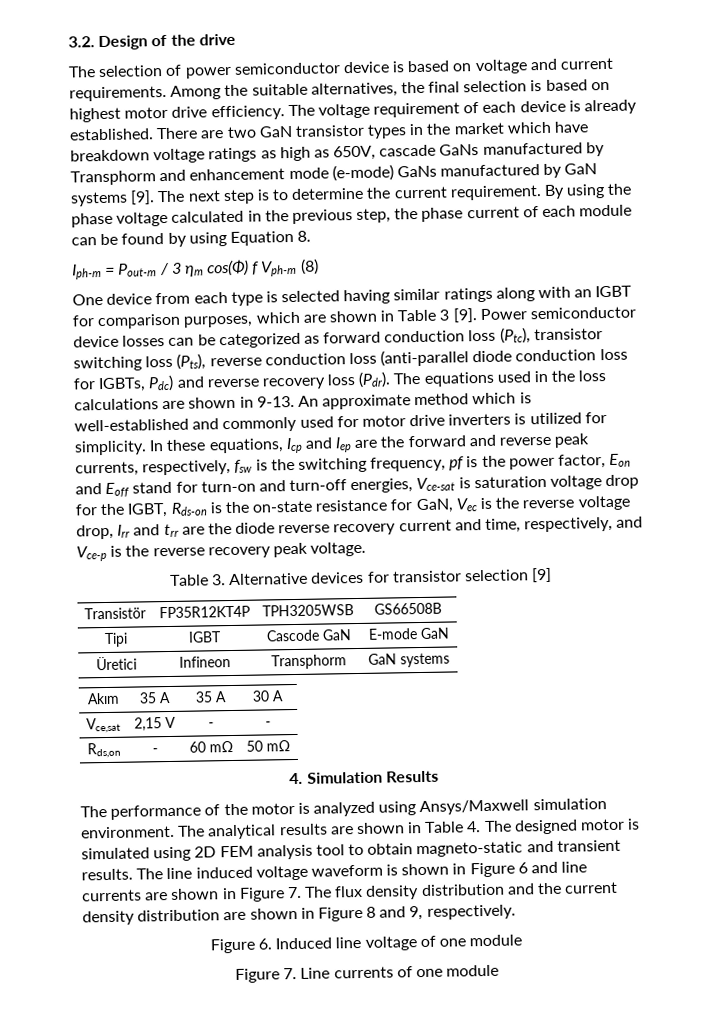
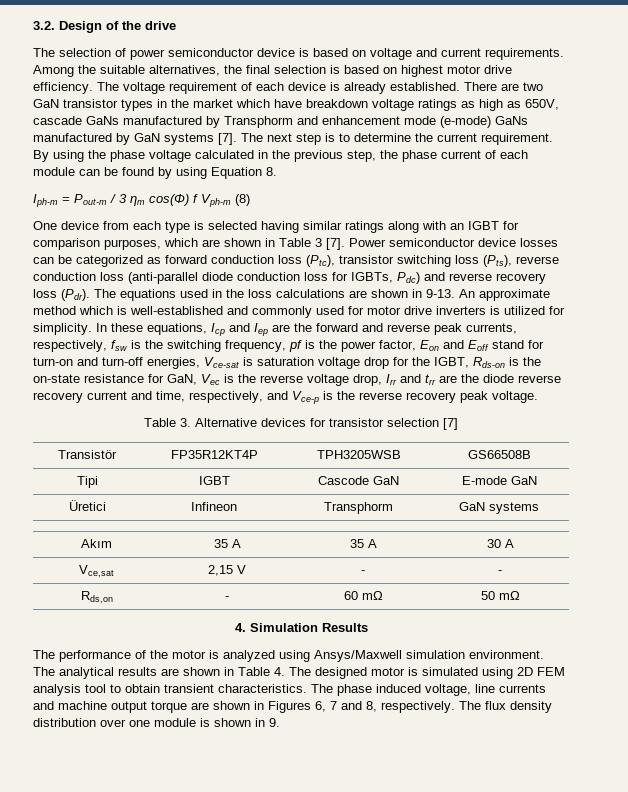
[130,190,156,205] [9]. -> [218,133,237,145] [7].
[452,308,478,323] [9]. -> [326,238,345,250] [7].
[531,567,553,583] [9] -> [443,418,458,430] [7]
[416,839,621,858] [81,861,588,881] [81,881,619,902] [82,904,516,926] [209,934,523,954] [234,964,500,983] magneto-static and transient results. The line induced voltage waveform is shown in Figure 6 and line currents are shown in Figure 7. The flux density distribution and the current density distribution are shown in Figure 8 and 9, respectively. // Figure 6. Induced line voltage of one module // Figure 7. Line currents of one module -> [164,684,546,696] [33,701,552,713] [33,718,280,727] transient characteristics. The phase induced voltage, line currents and machine output torque are shown in Figures 6, 7 and 8, respectively. The flux density distribution over one module is shown in 9.

